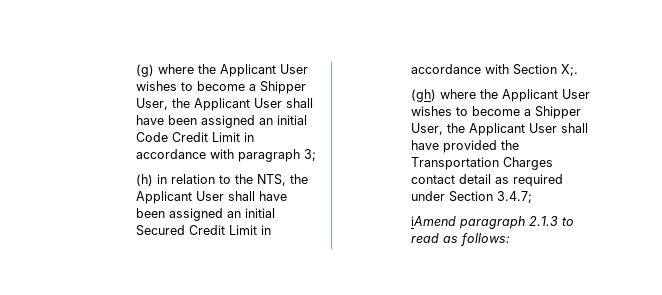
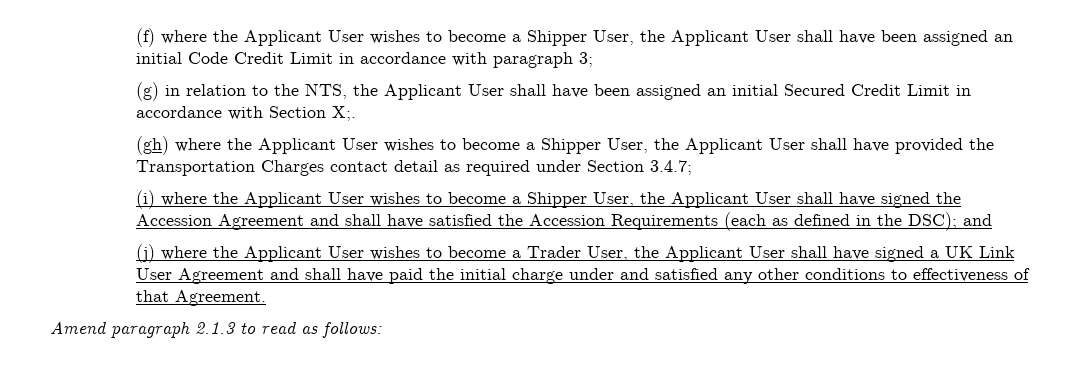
[136,64,155,77] (g) -> [135,28,155,47] (f)
[136,174,154,186] (h) -> [135,82,159,101] (g)
[411,216,457,226] iAmend -> [135,190,961,209] [135,212,992,231] [135,244,1015,263] [135,268,1030,284] [135,290,266,306] [50,321,107,334] (i) where the Applicant User wishes to become a Shipper User, the Applicant User shall have signed the Accession Agreement and shall have satisfied the Accession Requirements (each as defined in the DSC); and // (j) where the Applicant User wishes to become a Trader User, the Applicant User shall have signed a UK Link User Agreement and shall have paid the initial charge under and satisfied any other conditions to effectiveness of that Agreement. // Amend

